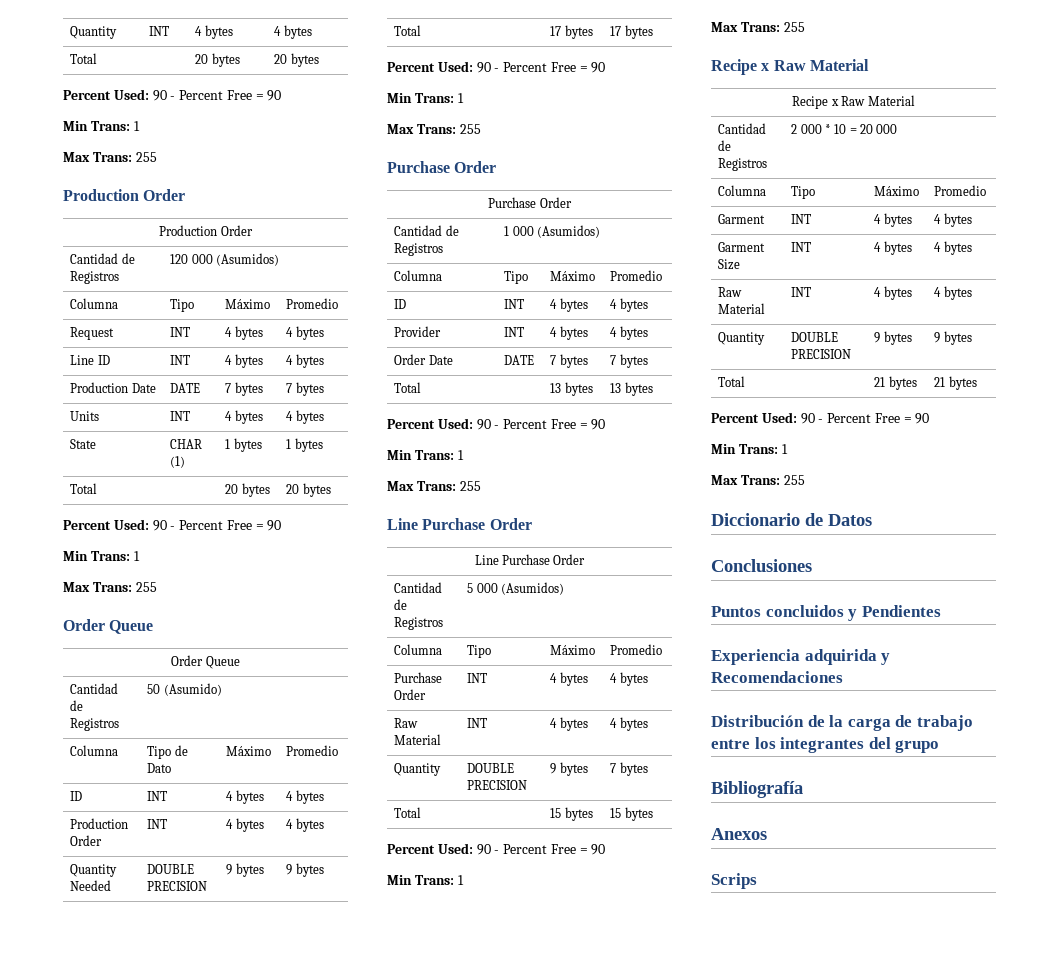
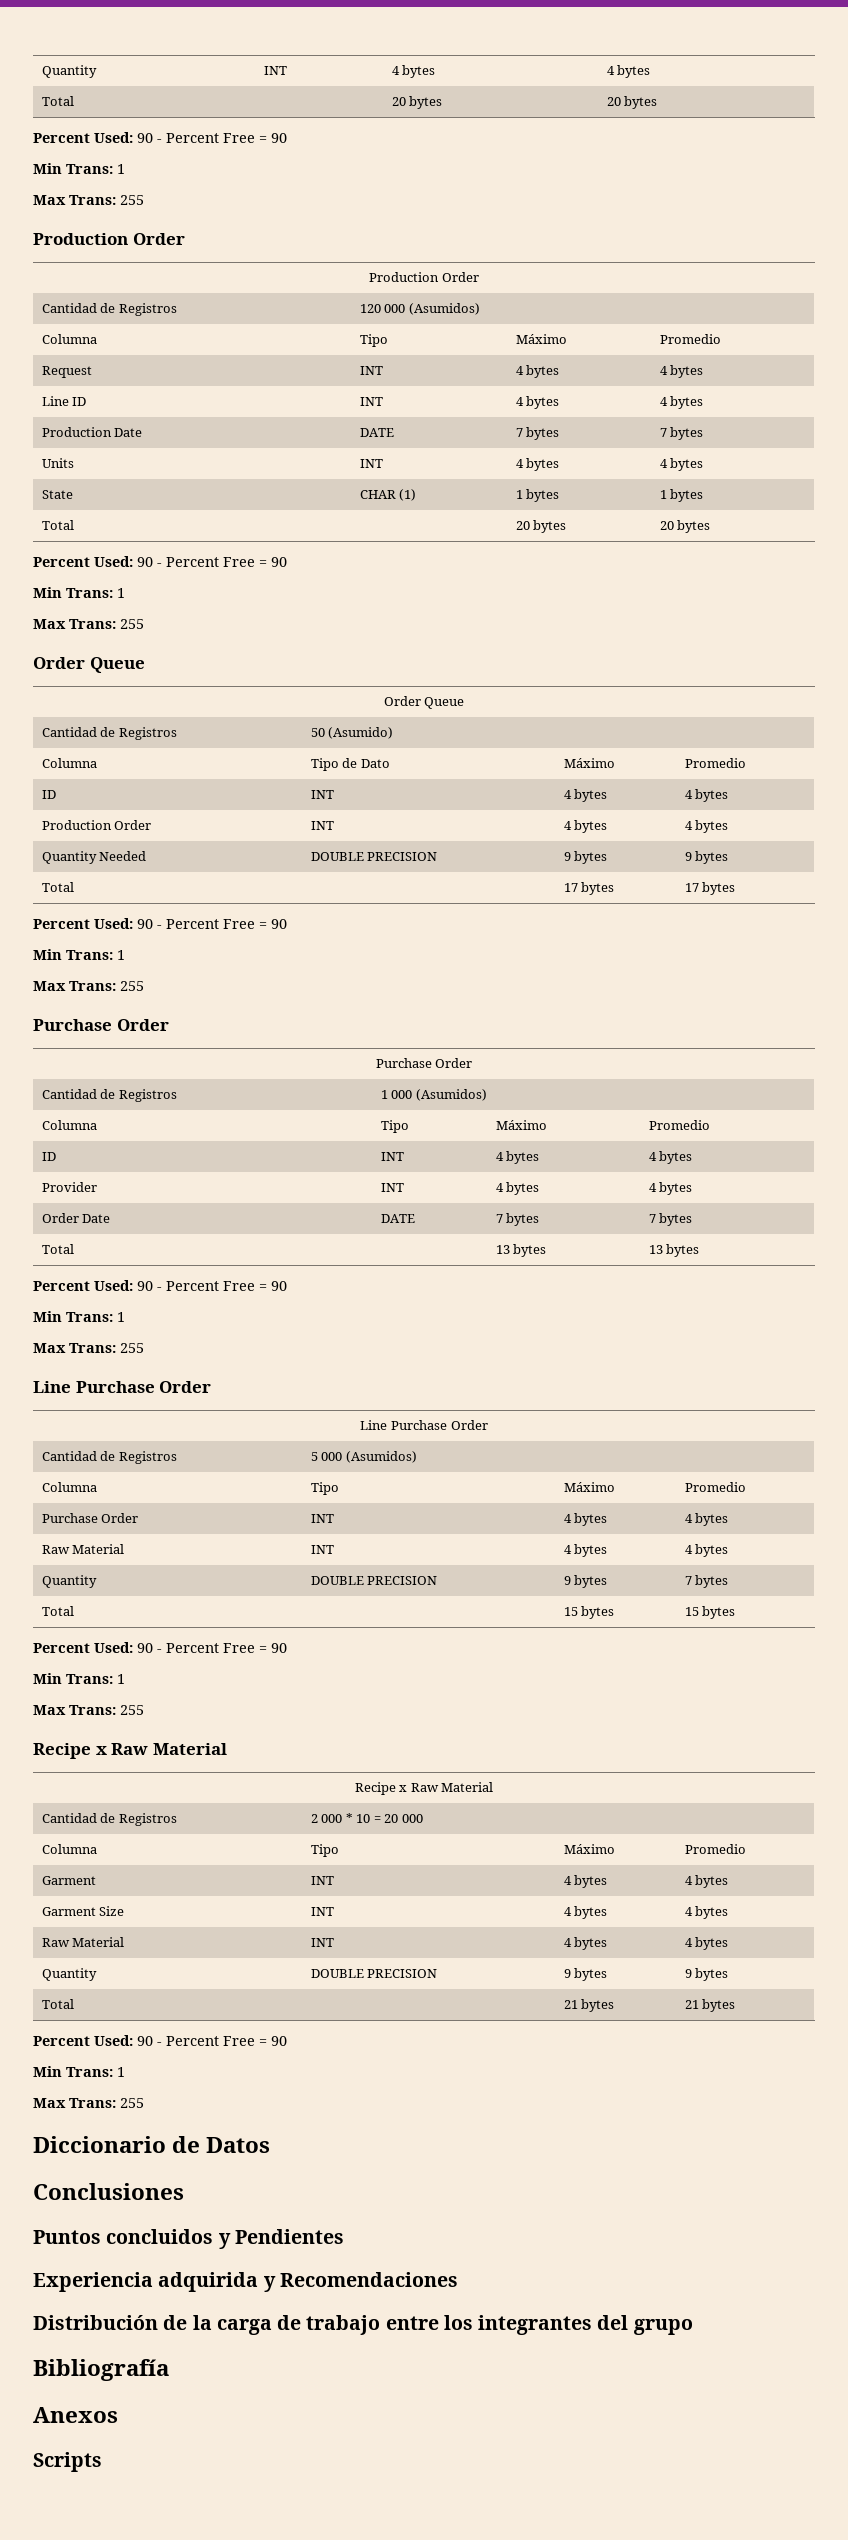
[711,873,757,889] Scrips -> [33,2452,102,2472] Scripts

